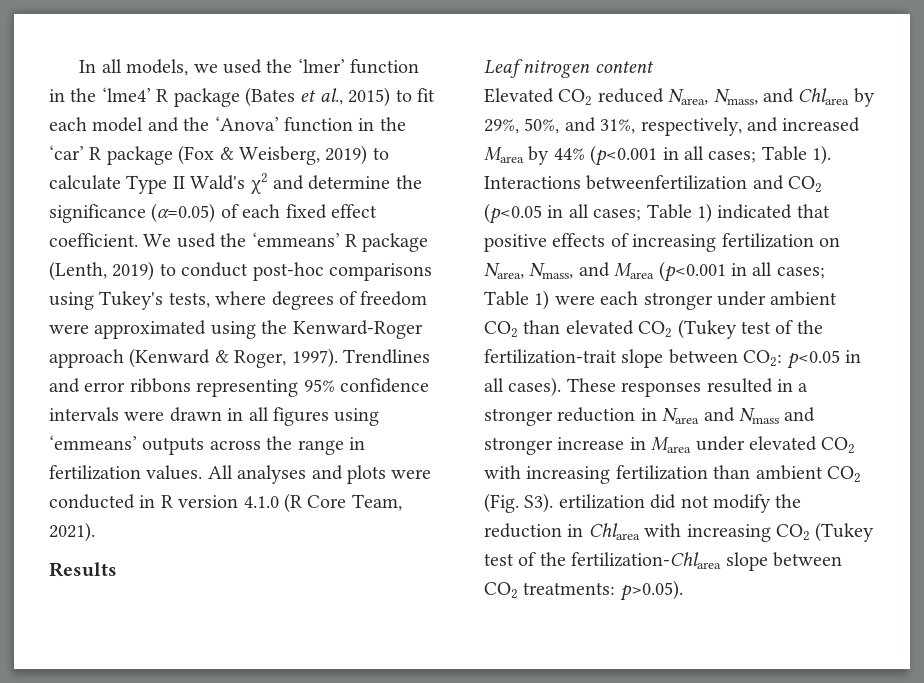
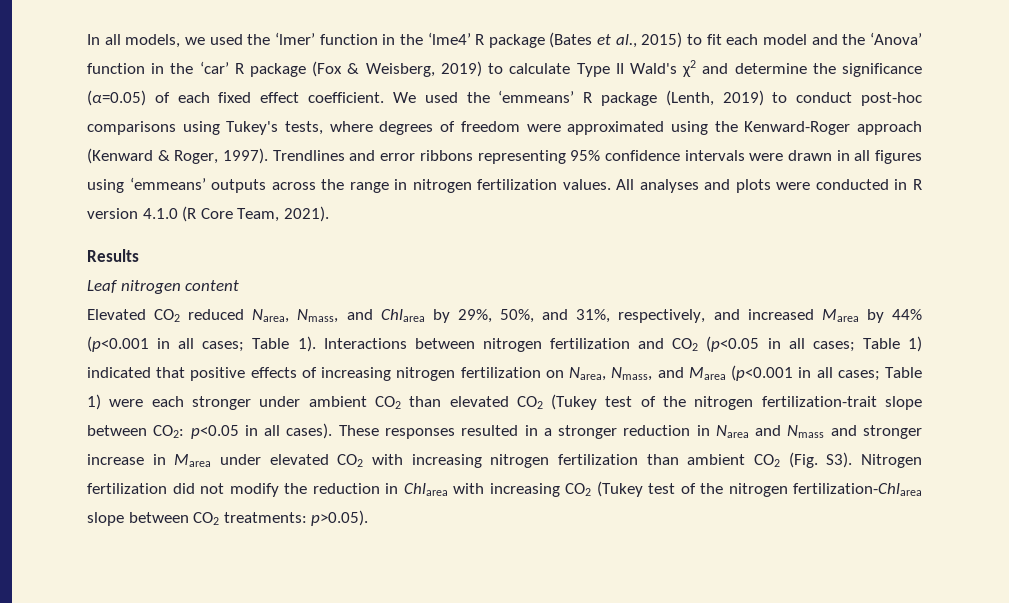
(365, 443) none -> [412,179,472,193] nitrogen
[586,175,748,190] betweenfertilization -> [414,338,631,352] between nitrogen fertilization
(717, 243) none -> [396,367,456,381] nitrogen
(823, 327) none -> [694,396,754,410] nitrogen
(611, 475) none -> [490,454,550,468] nitrogen
[558,494,645,509] ertilization -> [860,454,922,468] [87,483,167,494] Nitrogen fertilization
(566, 559) none -> [728,483,788,497] nitrogen

